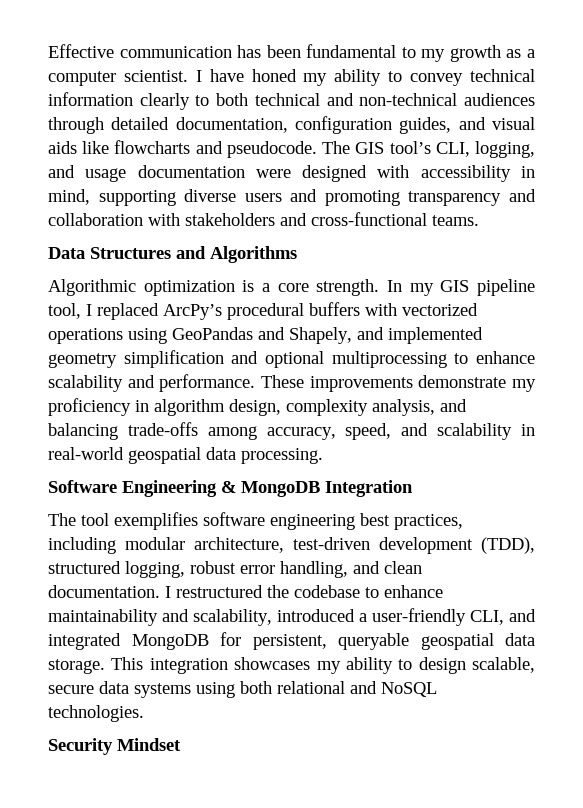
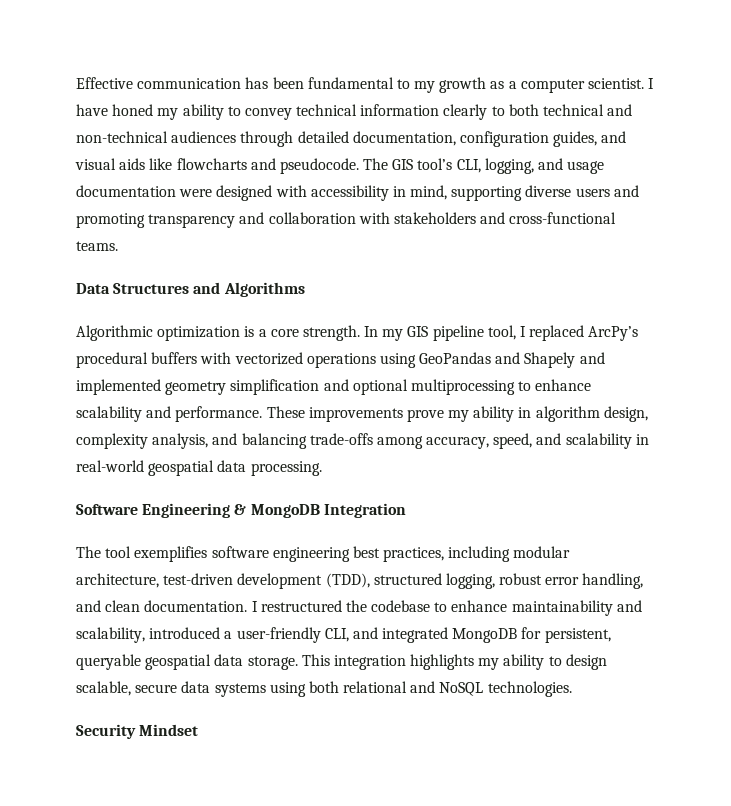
[289,327,352,344] Shapely, -> [524,352,576,368] Shapely
[418,375,536,392] [48,398,131,416] demonstrate my proficiency -> [406,406,515,422] prove my ability
[234,657,311,670] showcases -> [410,654,475,670] highlights

